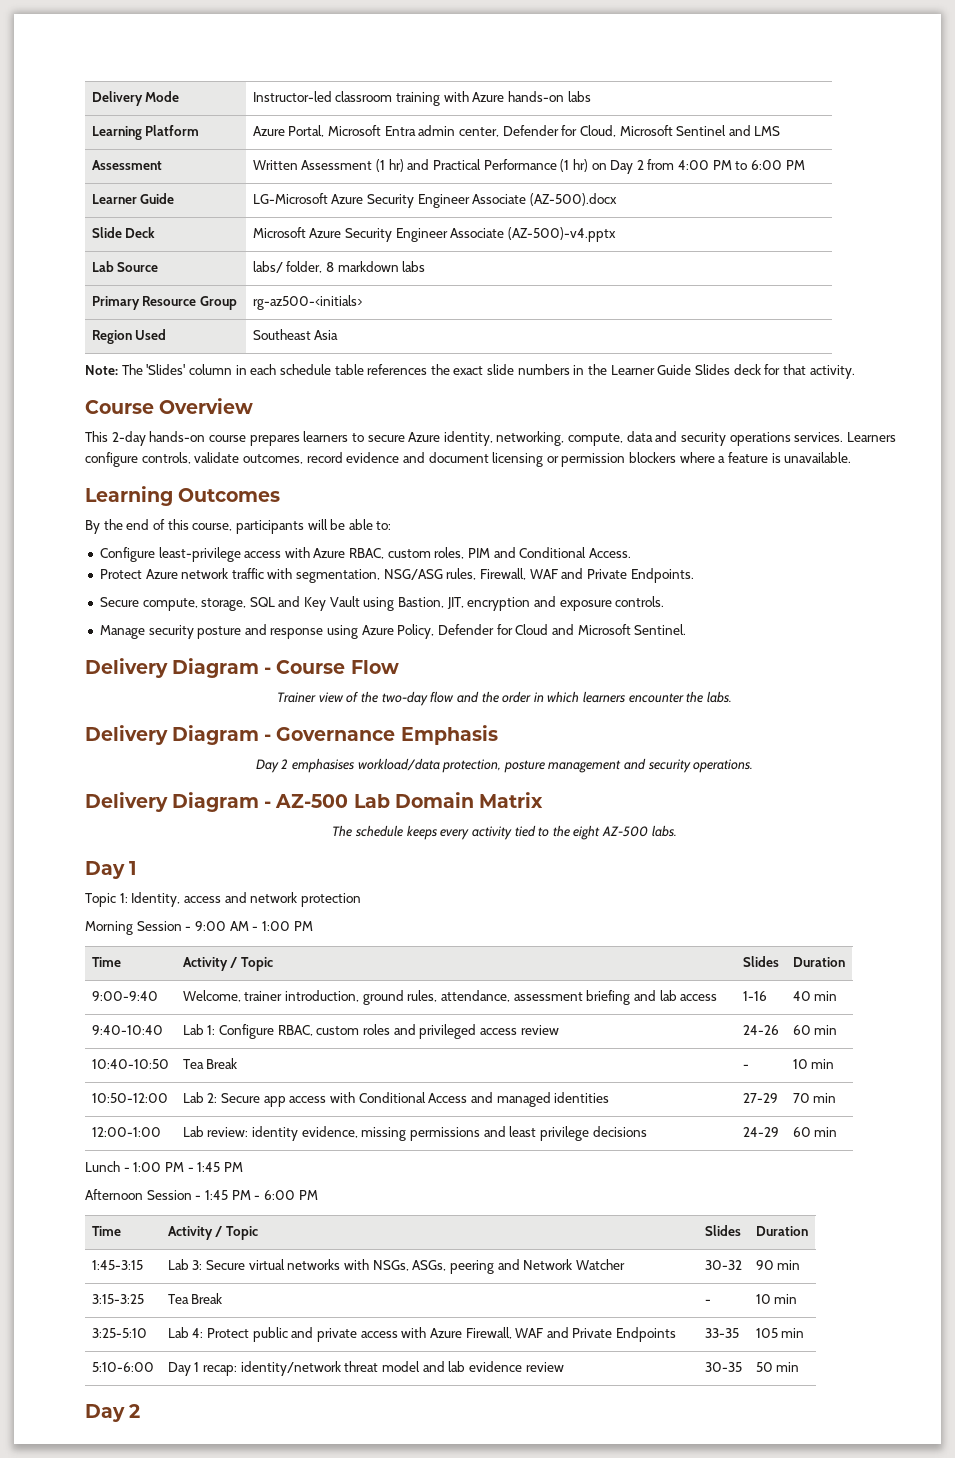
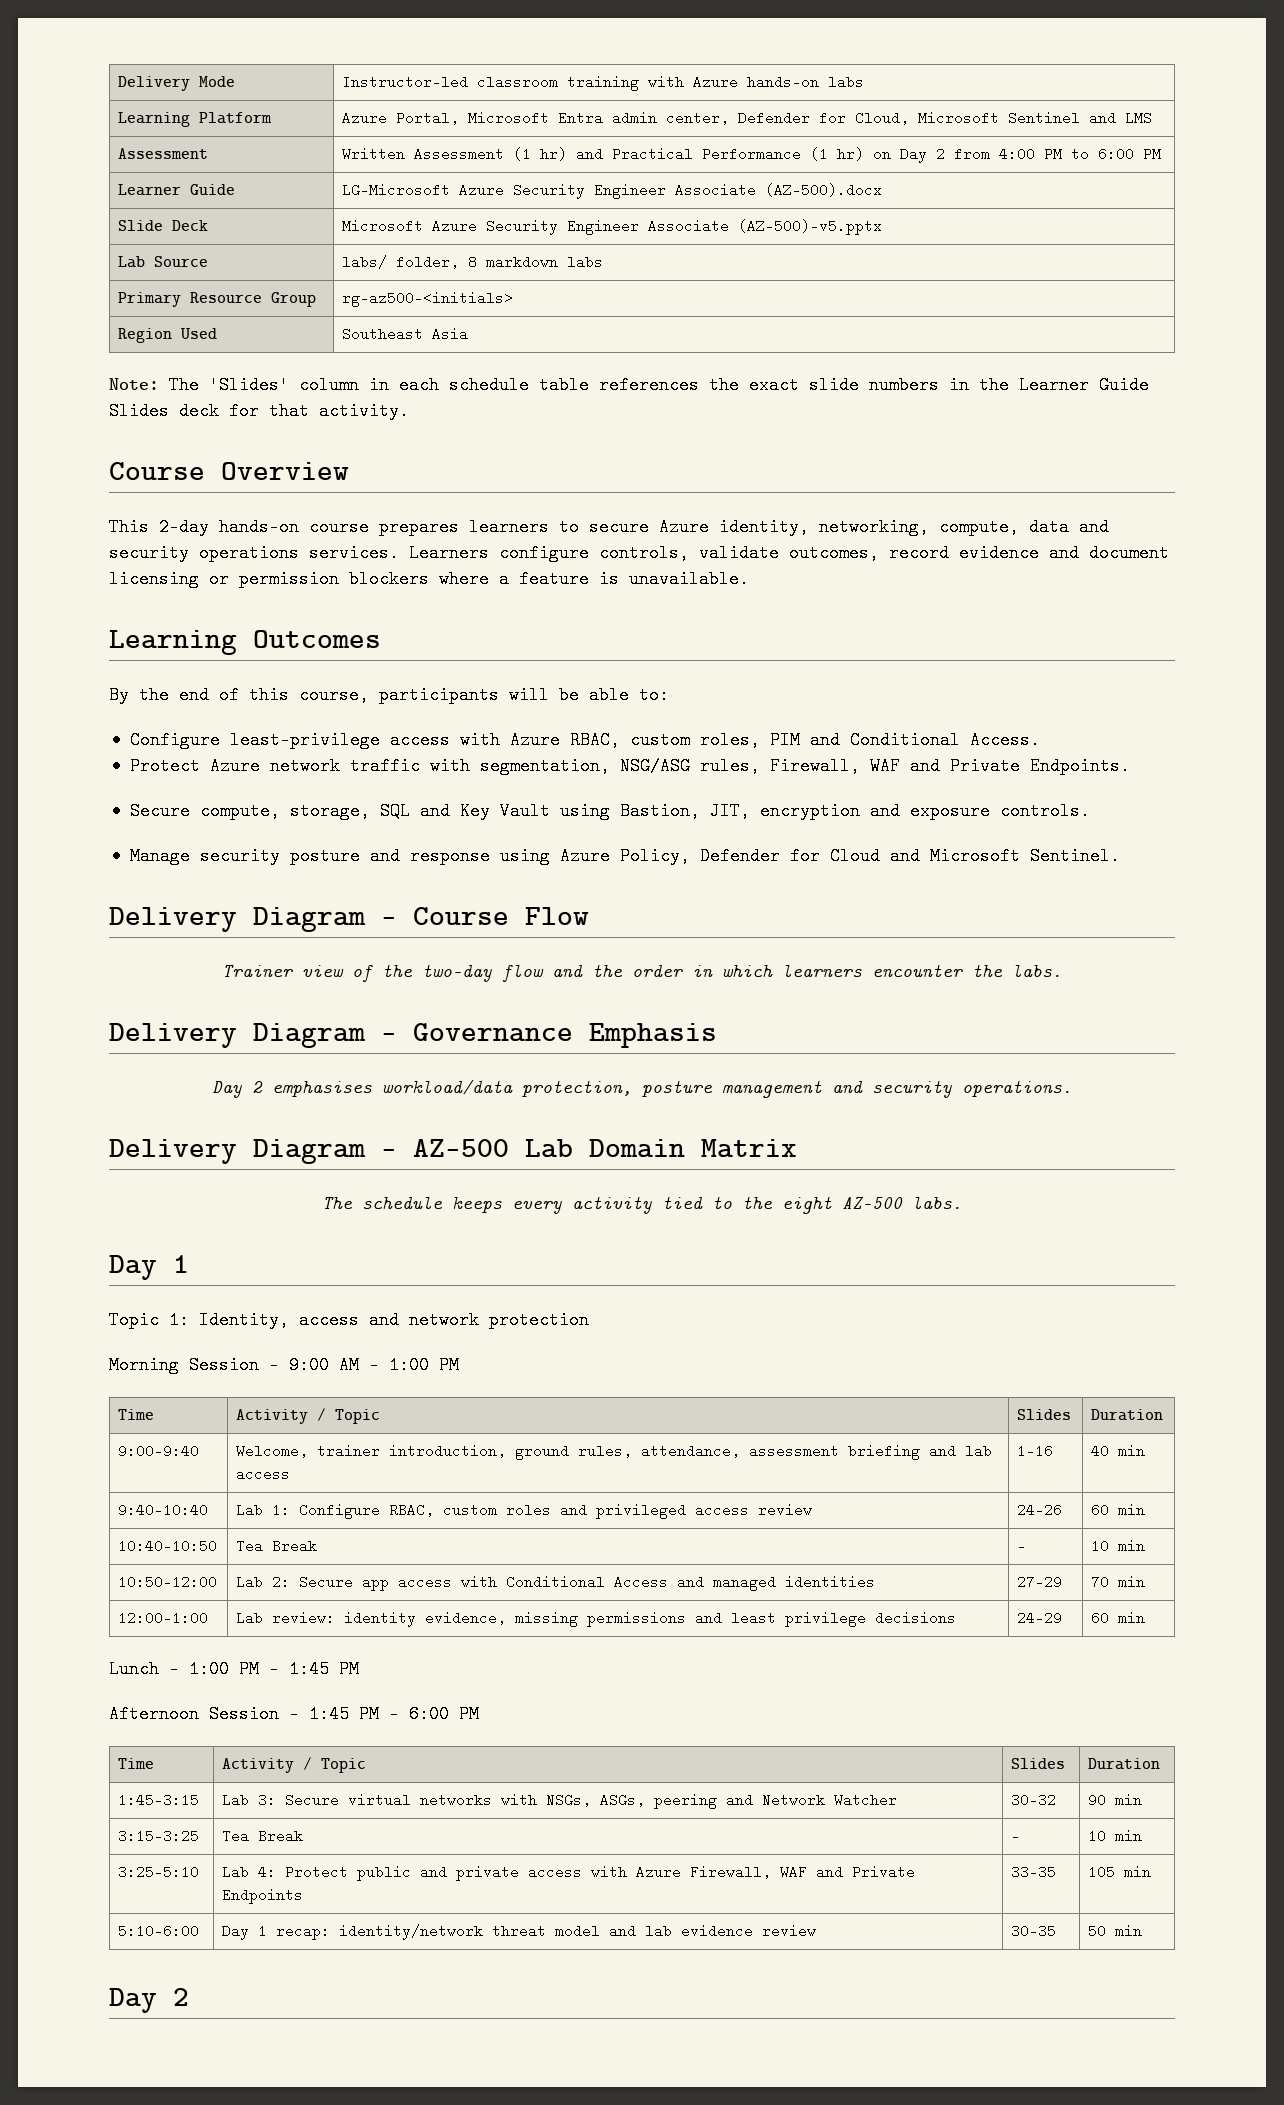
[507,227,616,242] (AZ-500)-v4.pptx -> [738,219,883,235] (AZ-500)-v5.pptx

